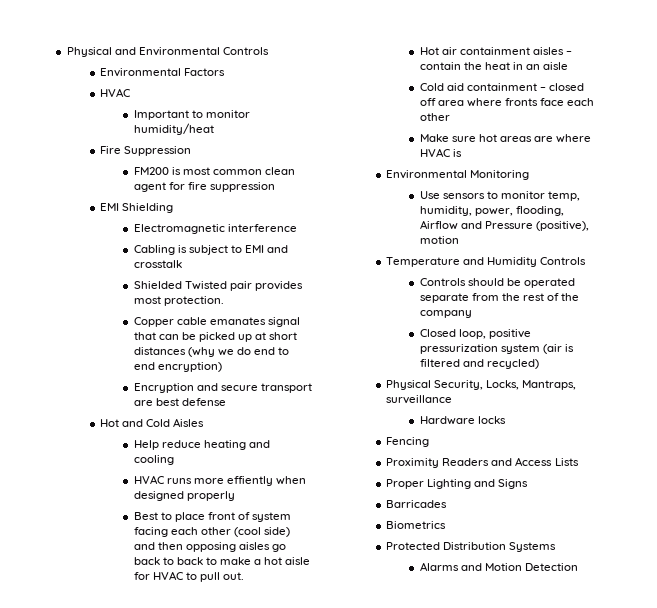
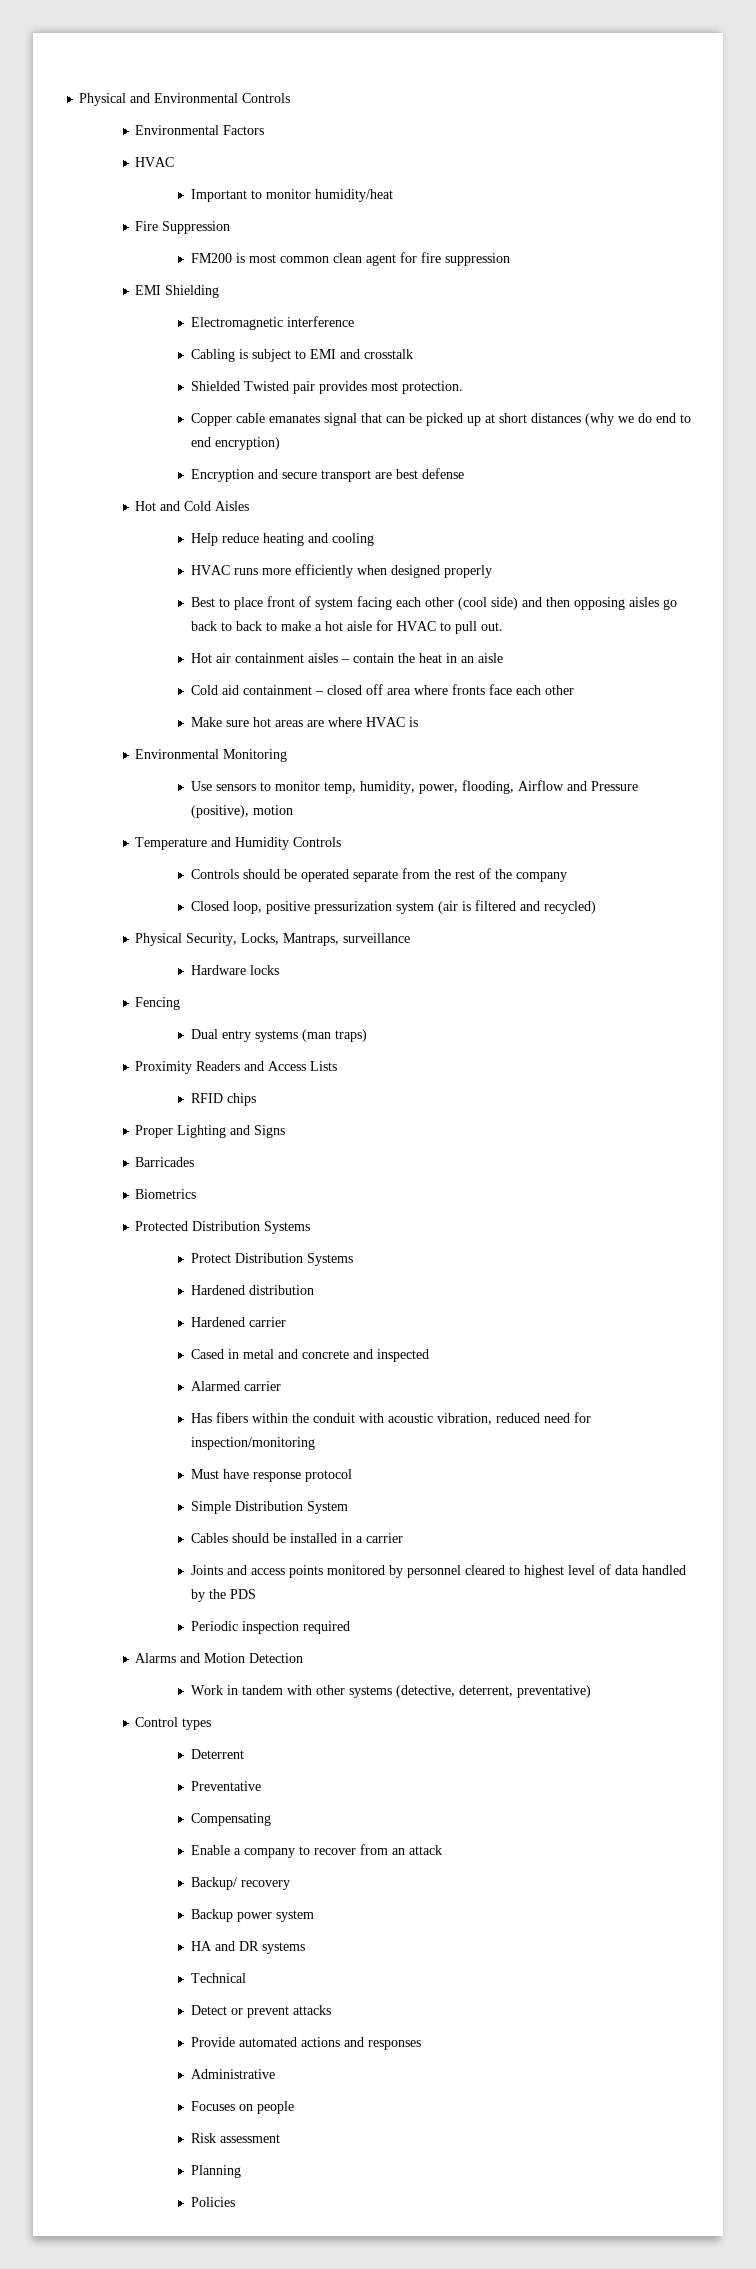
[226,476,273,486] effiently -> [294,564,353,578] efficiently
(430, 442) none -> [190,1029,367,1042] // Dual entry systems (man traps)
(579, 462) none -> [190,1093,256,1106] // RFID chips
[419,562,578,571] Alarms and Motion Detection -> [190,1253,353,1266] [190,1285,314,1295] [190,1317,286,1327] [190,1349,429,1362] [190,1381,281,1391] [190,1412,591,1425] [190,1437,315,1450] [190,1469,352,1482] [190,1501,348,1514] [190,1533,403,1543] [190,1564,686,1578] [190,1589,256,1602] [190,1621,350,1634] [135,1653,304,1663] [190,1685,591,1698] [135,1717,212,1730] [190,1749,244,1759] [190,1781,261,1791] [190,1813,271,1826] [190,1844,442,1858] [190,1877,290,1890] [190,1909,314,1922] [190,1941,305,1954] [190,1973,246,1983] [190,2005,331,2018] [190,2037,421,2050] [190,2069,275,2079] [190,2101,294,2114] [190,2133,280,2143] [190,2165,241,2178] [190,2197,235,2207] Protect Distribution Systems // Hardened distribution // Hardened carrier // Cased in metal and concrete and inspected // Alarmed carrier // Has fibers within the conduit with acoustic vibration, reduced need for inspection/monitoring // Must have response protocol // Simple Distribution System // Cables should be installed in a carrier // Joints and access points monitored by personnel cleared to highest level of data handled by the PDS // Periodic inspection required // Alarms and Motion Detection // Work in tandem with other systems (detective, deterrent, preventative) // Control types // Deterrent // Preventative // Compensating // Enable a company to recover from an attack // Backup/ recovery // Backup power system // HA and DR systems // Technical // Detect or prevent attacks // Provide automated actions and responses // Administrative // Focuses on people // Risk assessment // Planning // Policies

